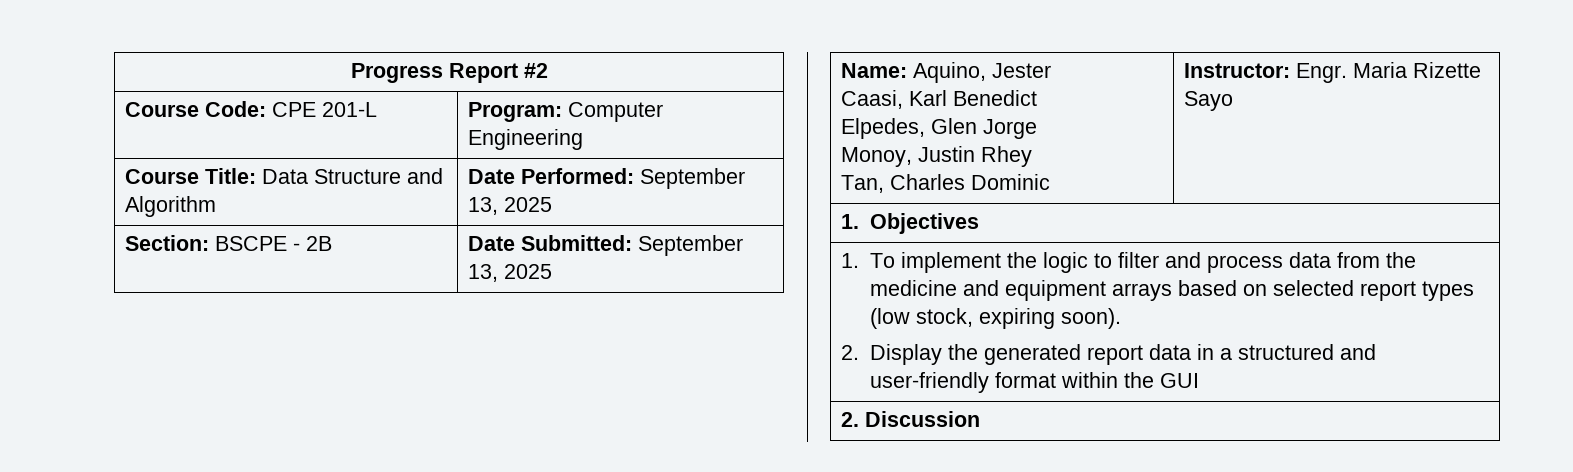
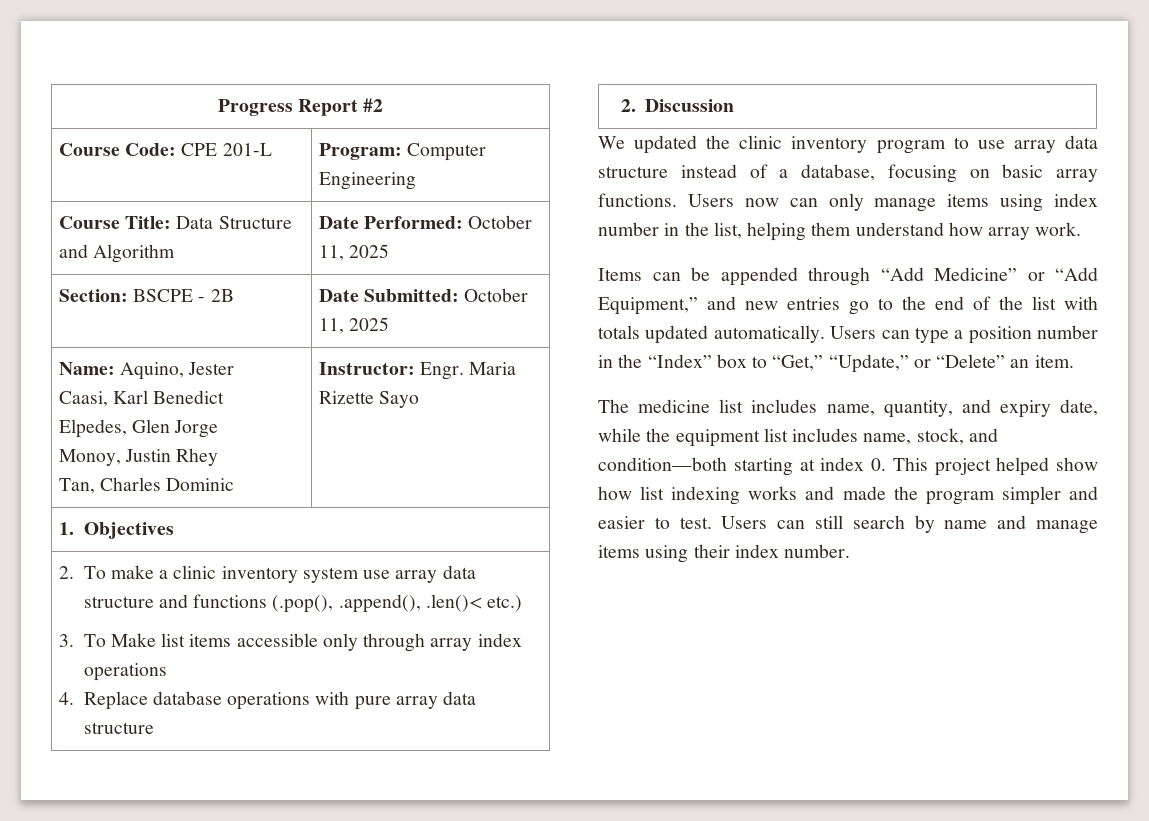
[639,168,745,189] [467,197,498,215] September 13, -> [468,215,533,229] [318,245,344,261] October 11,
[637,235,743,256] [467,264,498,282] September 13, -> [464,288,529,302] [318,318,344,334] October 11,
[840,252,1416,273] [869,280,1474,301] [869,308,1121,329] [840,344,1376,365] [869,372,1199,393] [840,411,980,427] 1. To implement the logic to filter and process data from the medicine and equipment arrays based on selected report types (low stock, expiring soon). // 2. Display the generated report data in a structured and user-friendly format within the GUI // 2. Discussion -> [58,565,476,583] [83,594,523,613] [58,633,522,652] [83,663,167,681] [58,691,477,710] [83,722,154,734] [620,99,735,112] [598,135,1098,154] [598,164,1098,183] [598,193,1098,212] [598,222,1082,241] [598,267,1098,286] [598,296,1098,315] [598,325,1098,344] [598,354,1074,373] [598,399,1098,418] [598,428,998,447] [598,457,1098,476] [598,486,1098,505] [598,515,1098,534] [598,544,851,563] 2. To make a clinic inventory system use array data structure and functions (.pop(), .append(), .len()< etc.) // 3. To Make list items accessible only through array index operations // 4. Replace database operations with pure array data structure // 2. Discussion // We updated the clinic inventory program to use array data structure instead of a database, focusing on basic array functions. Users now can only manage items using index number in the list, helping them understand how array work. // Items can be appended through “Add Medicine” or “Add Equipment,” and new entries go to the end of the list with totals updated automatically. Users can type a position number in the “Index” box to “Get,” “Update,” or “Delete” an item. // The medicine list includes name, quantity, and expiry date, while the equipment list includes name, stock, and condition—both starting at index 0. This project helped show how list indexing works and made the program simpler and easier to test. Users can still search by name and manage items using their index number.

